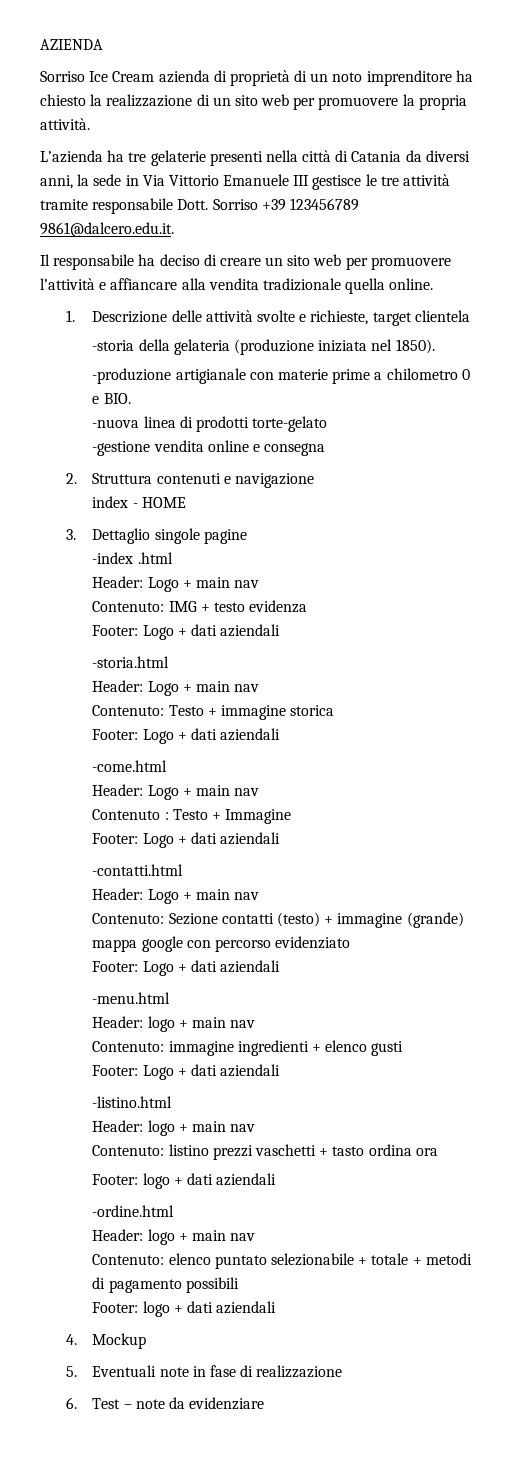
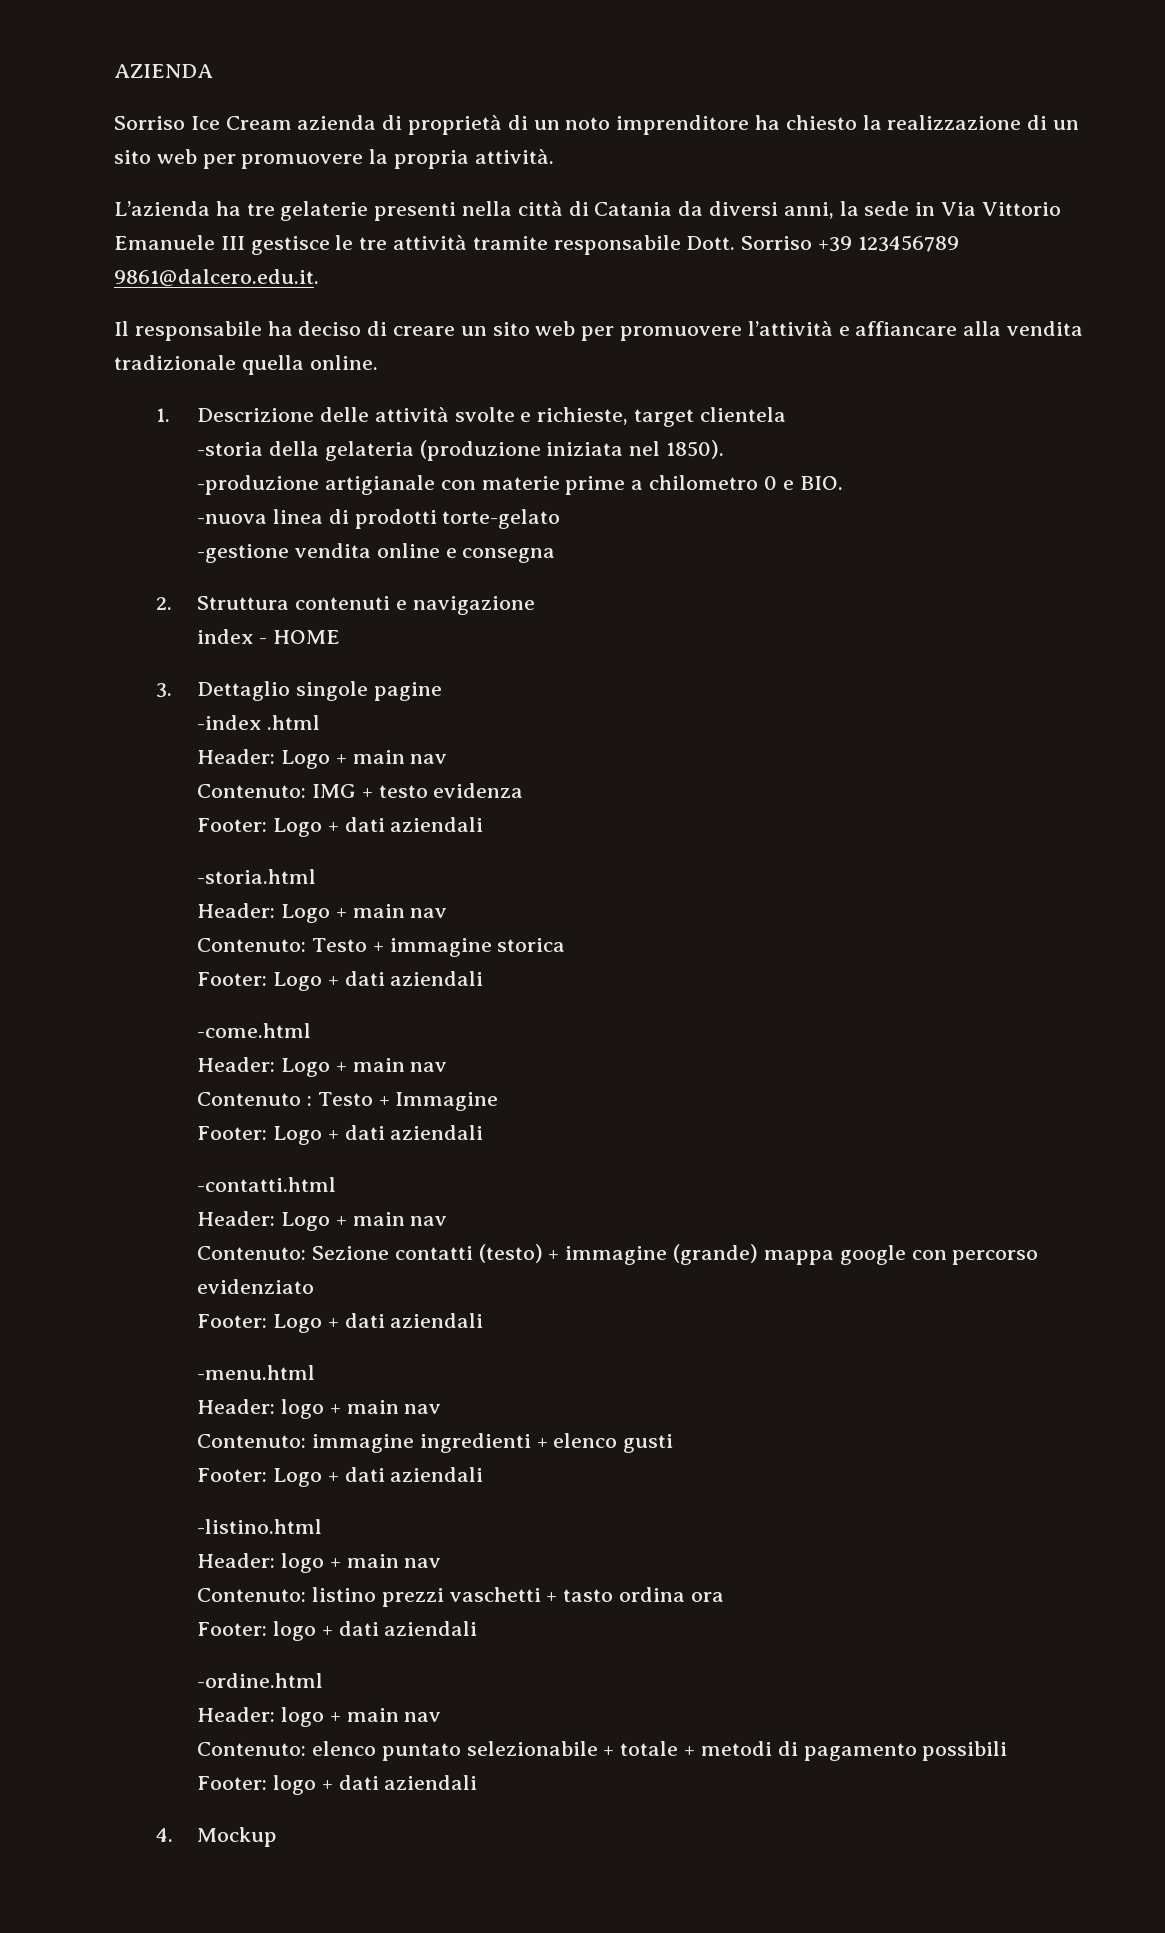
[66,1365,343,1378] [66,1397,265,1410] // 5. Eventuali note in fase di realizzazione // 6. Test – note da evidenziare -> (278, 1837) none

